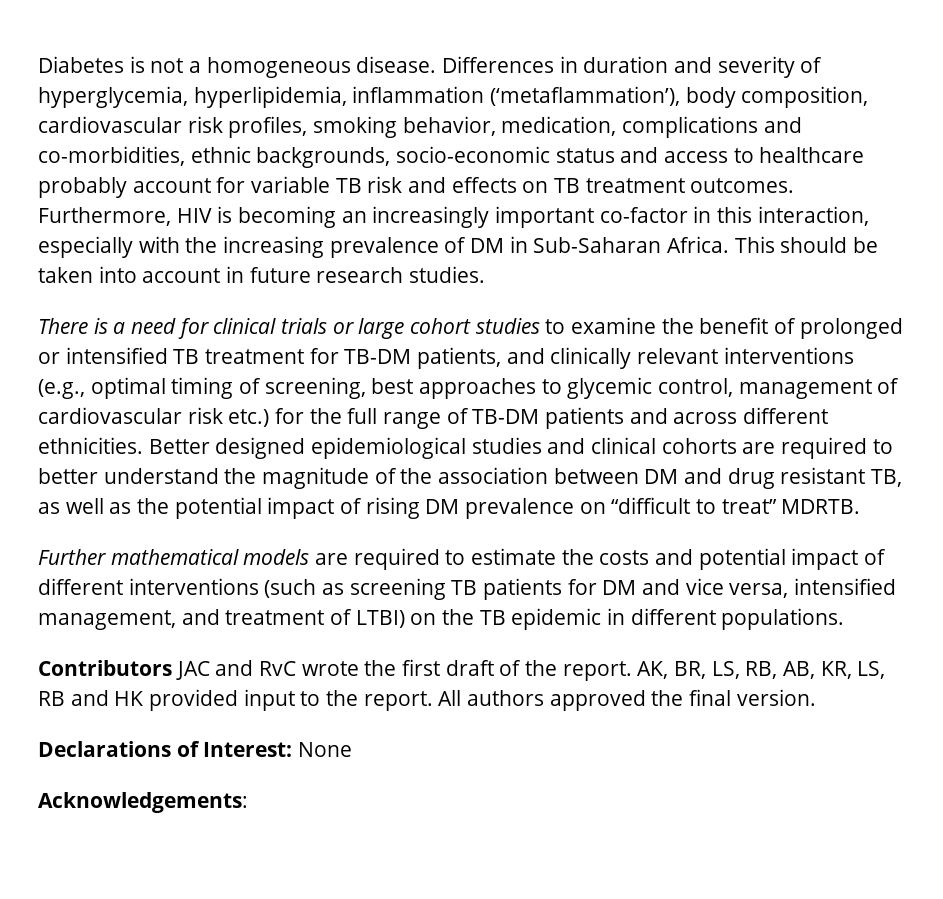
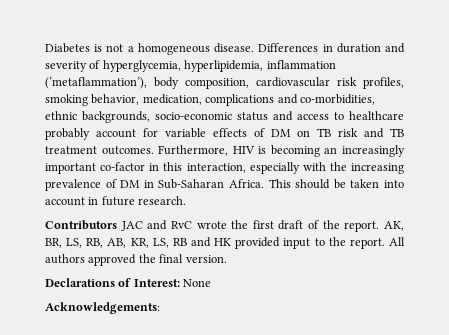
(331, 184) none -> [213,128,310,137] effects of DM on
[451,177,549,193] effects on -> (384, 133) none
[316,266,486,283] [38,317,903,339] [38,347,854,369] [38,377,900,399] [38,407,829,429] [38,437,893,459] [38,467,903,489] [38,497,861,519] [38,548,887,570] [38,578,897,600] [38,608,845,630] research studies. // There is a need for clinical trials or large cohort studies to examine the benefit of prolonged or intensified TB treatment for TB-DM patients, and clinically relevant interventions (e.g., optimal timing of screening, best approaches to glycemic control, management of cardiovascular risk etc.) for the full range of TB-DM patients and across different ethnicities. Better designed epidemiological studies and clinical cohorts are required to better understand the magnitude of the association between DM and drug resistant TB, as well as the potential impact of rising DM prevalence on “difficult to treat” MDRTB. // Further mathematical models are required to estimate the costs and potential impact of different interventions (such as screening TB patients for DM and vice versa, intensified management, and treatment of LTBI) on the TB epidemic in different populations. -> [138,196,187,205] research.

